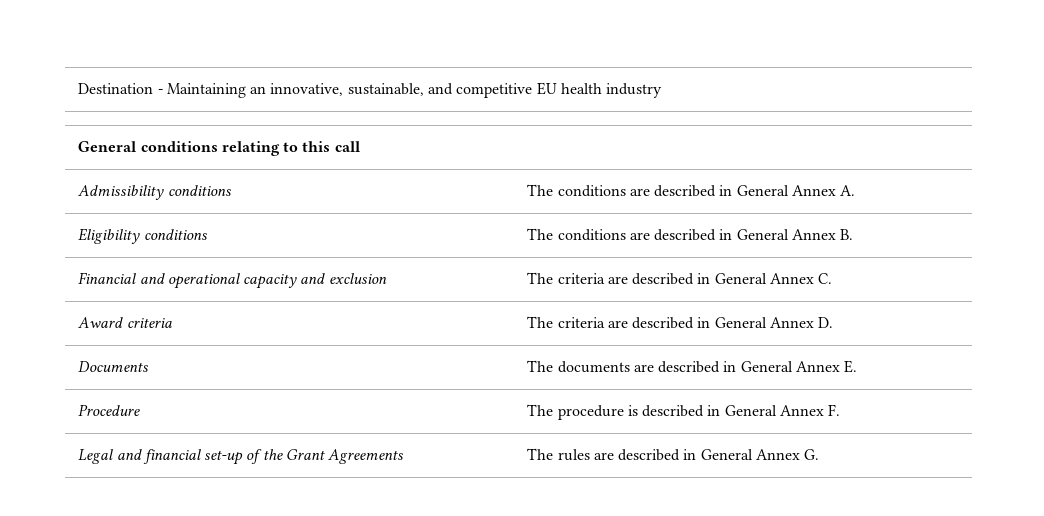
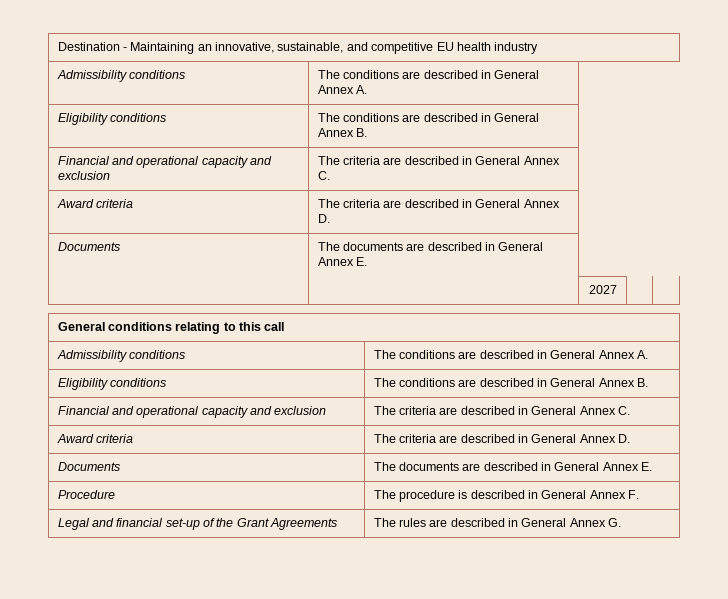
(663, 90) none -> [56,70,185,82] [317,70,540,79] [317,85,367,94] [57,113,166,125] [317,113,540,122] [317,128,367,137] [57,156,273,168] [57,171,110,180] [317,156,560,165] [317,171,330,180] [56,199,133,208] [317,199,560,208] [317,214,330,223] [57,242,120,251] [317,242,544,251] [317,257,367,266] [588,285,617,294] // Admissibility conditions | The conditions are described in General Annex A. // Eligibility conditions | The conditions are described in General Annex B. // Financial and operational capacity and exclusion | The criteria are described in General Annex C. // Award criteria | The criteria are described in General Annex D. // Documents | The documents are described in General Annex E. // | | 2027 | |

